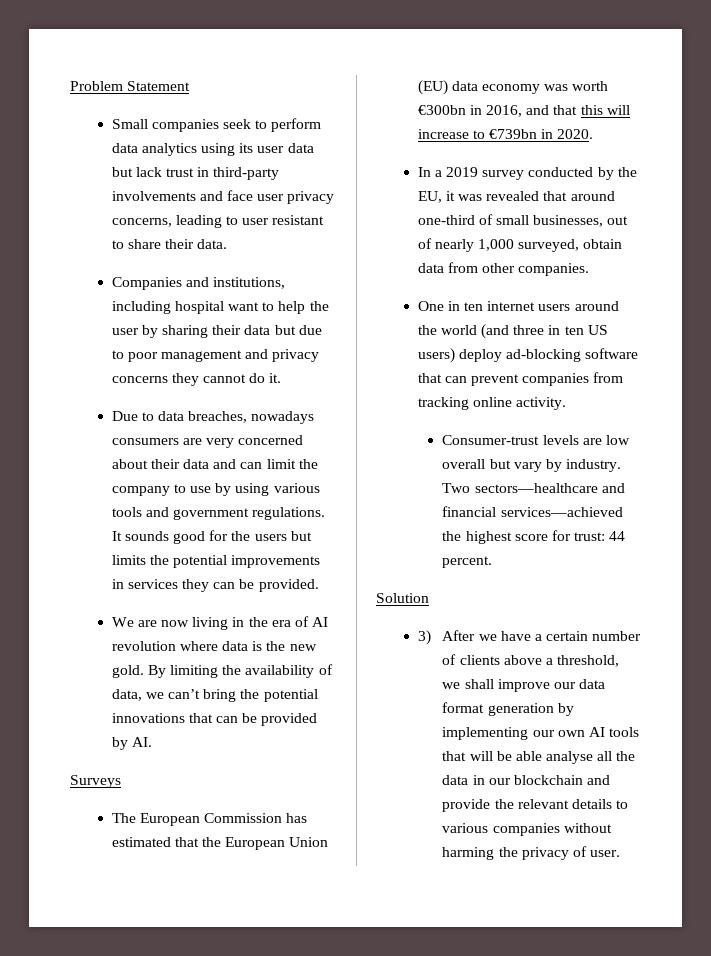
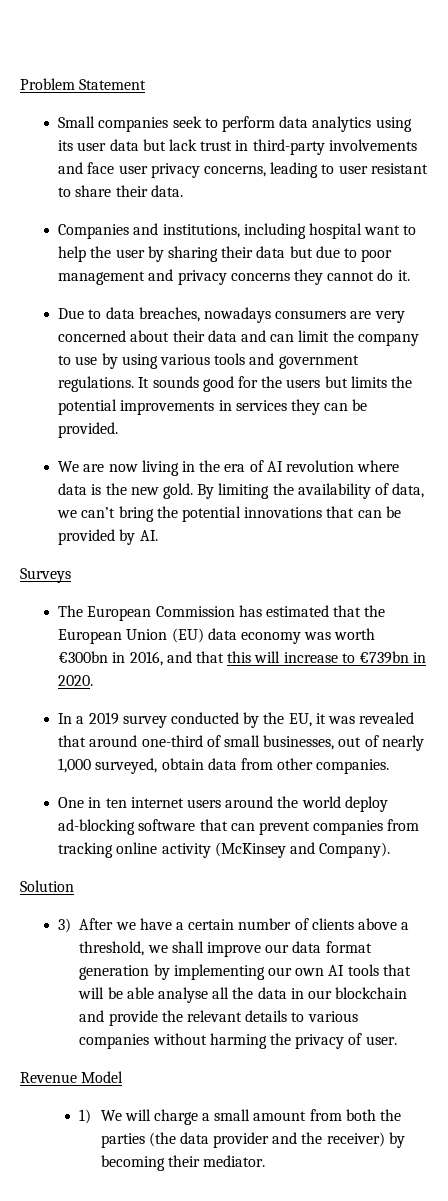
[481,324,608,339] [417,348,455,363] (and three in ten US users) -> (341, 802) none
[516,397,567,410] [442,435,630,445] [442,459,622,472] [442,483,625,493] [442,506,623,517] [442,530,626,544] [442,556,493,568] activity. // Consumer-trust levels are low overall but vary by industry. Two sectors—healthcare and financial services—achieved the highest score for trust: 44 percent. -> [161,842,391,858] activity (McKinsey and Company).
(621, 853) none -> [20,1071,124,1083] [79,1109,402,1125] [100,1132,405,1148] [100,1155,265,1171] // Revenue Model // 1) We will charge a small amount from both the parties (the data provider and the receiver) by becoming their mediator.

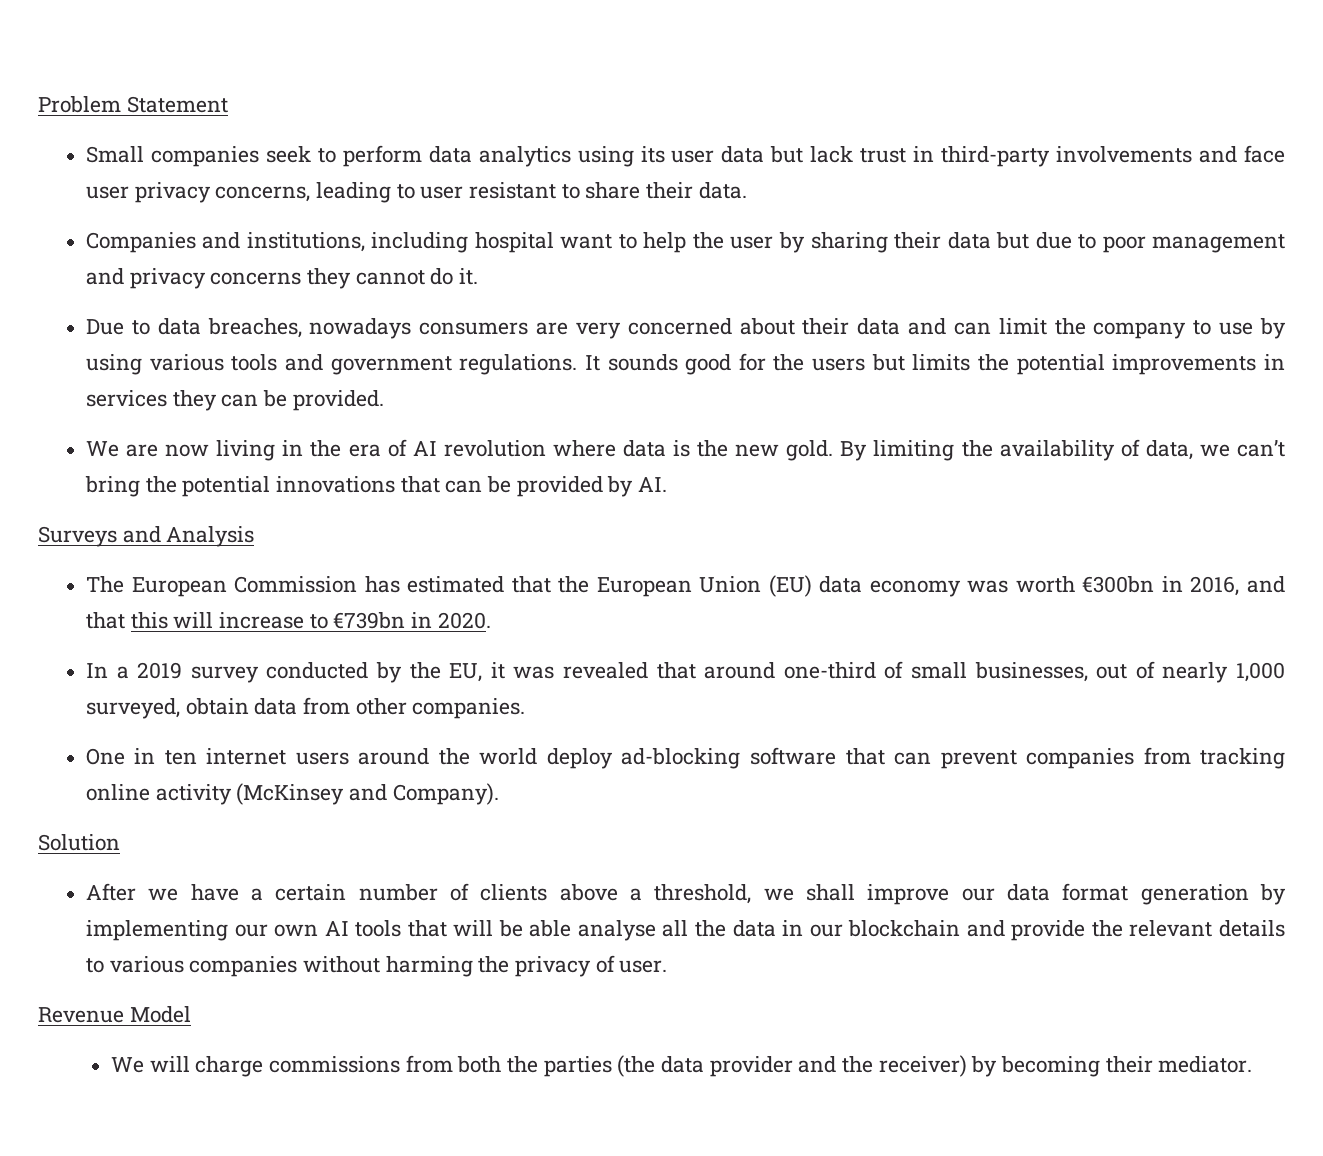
(71, 575) none -> [122,526,255,547] and Analysis
[58,918,72,933] 3) -> (120, 842) none
[79,1109,92,1124] 1) -> (191, 1014) none
[202,1109,307,1121] a small amount -> [268,1056,400,1073] commissions

